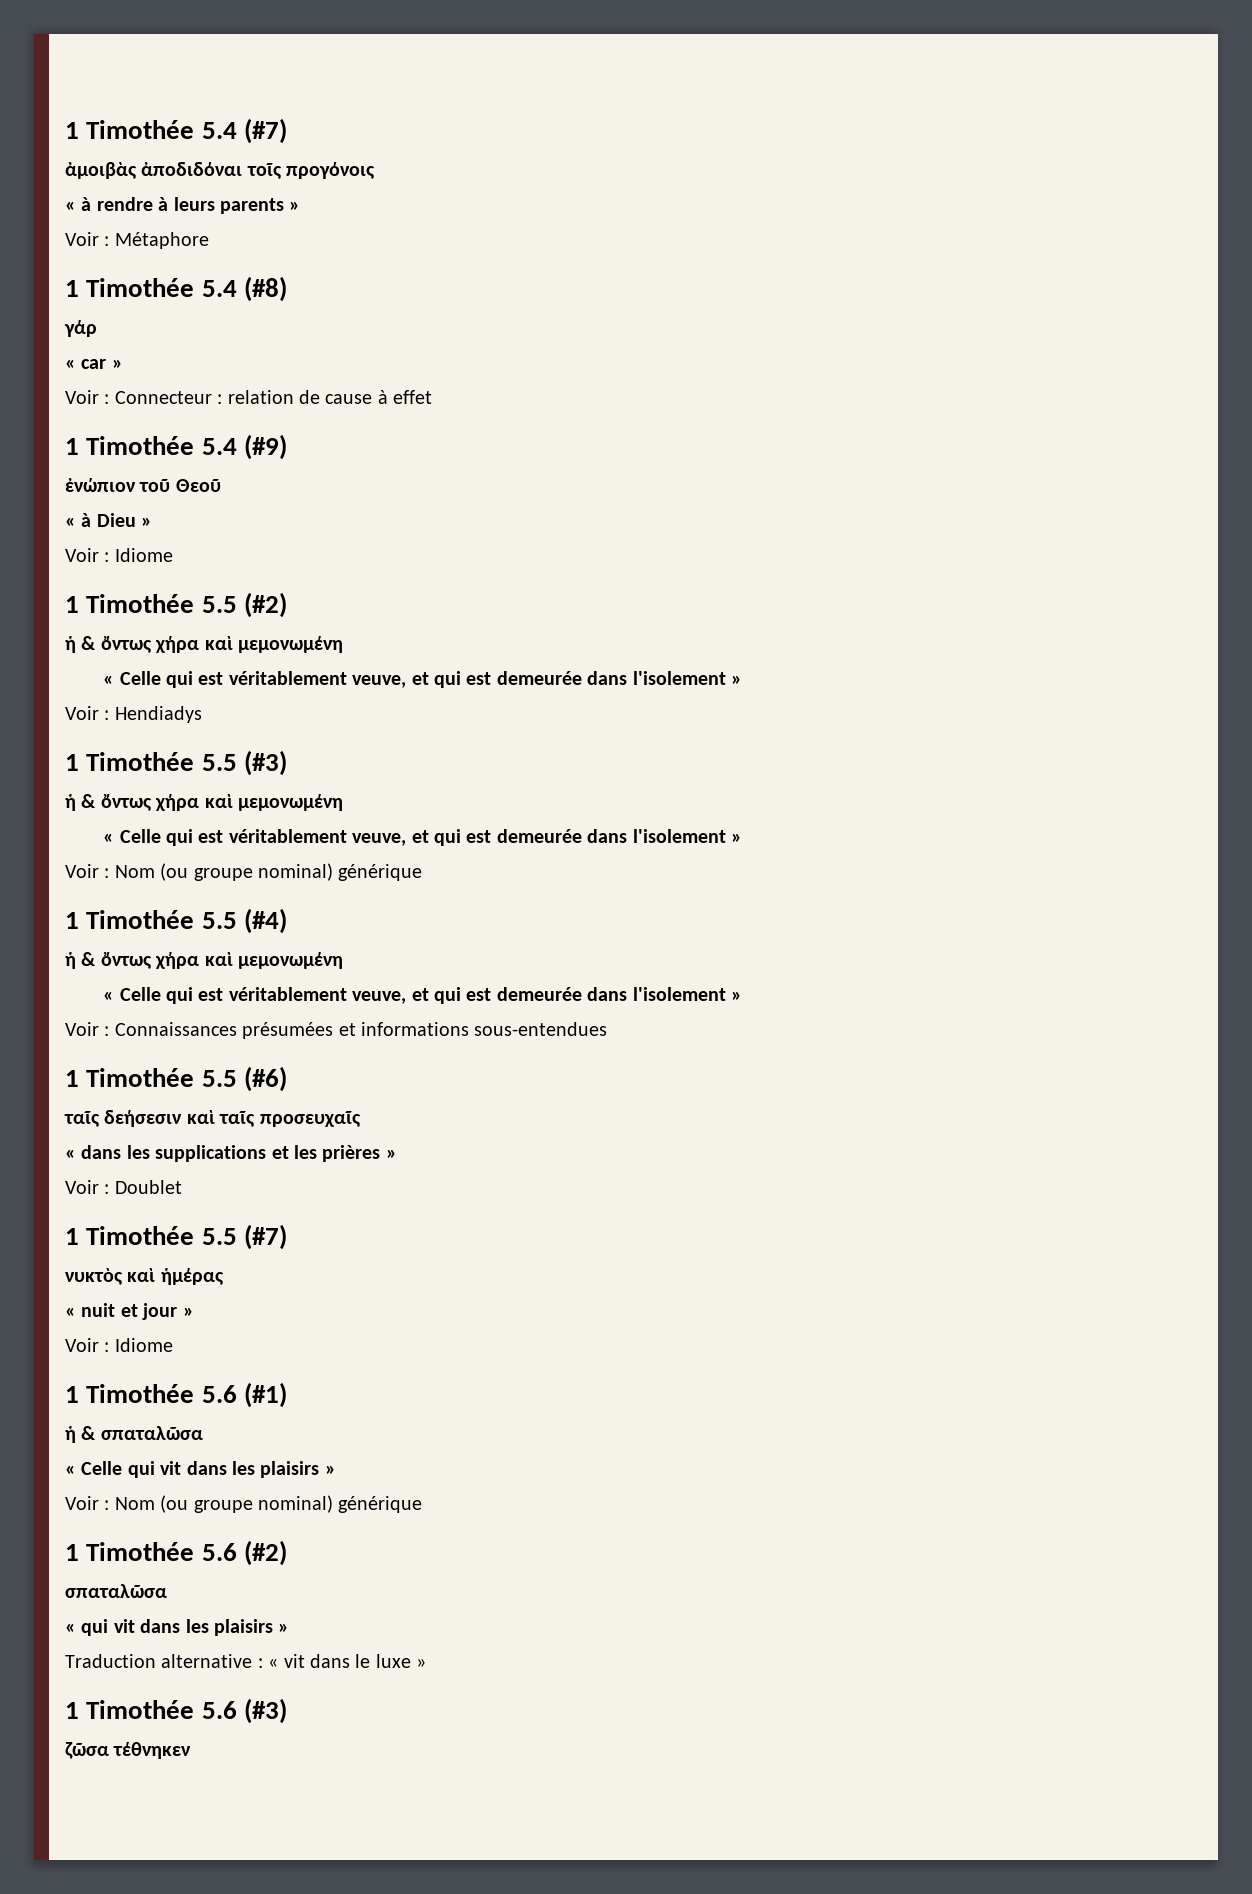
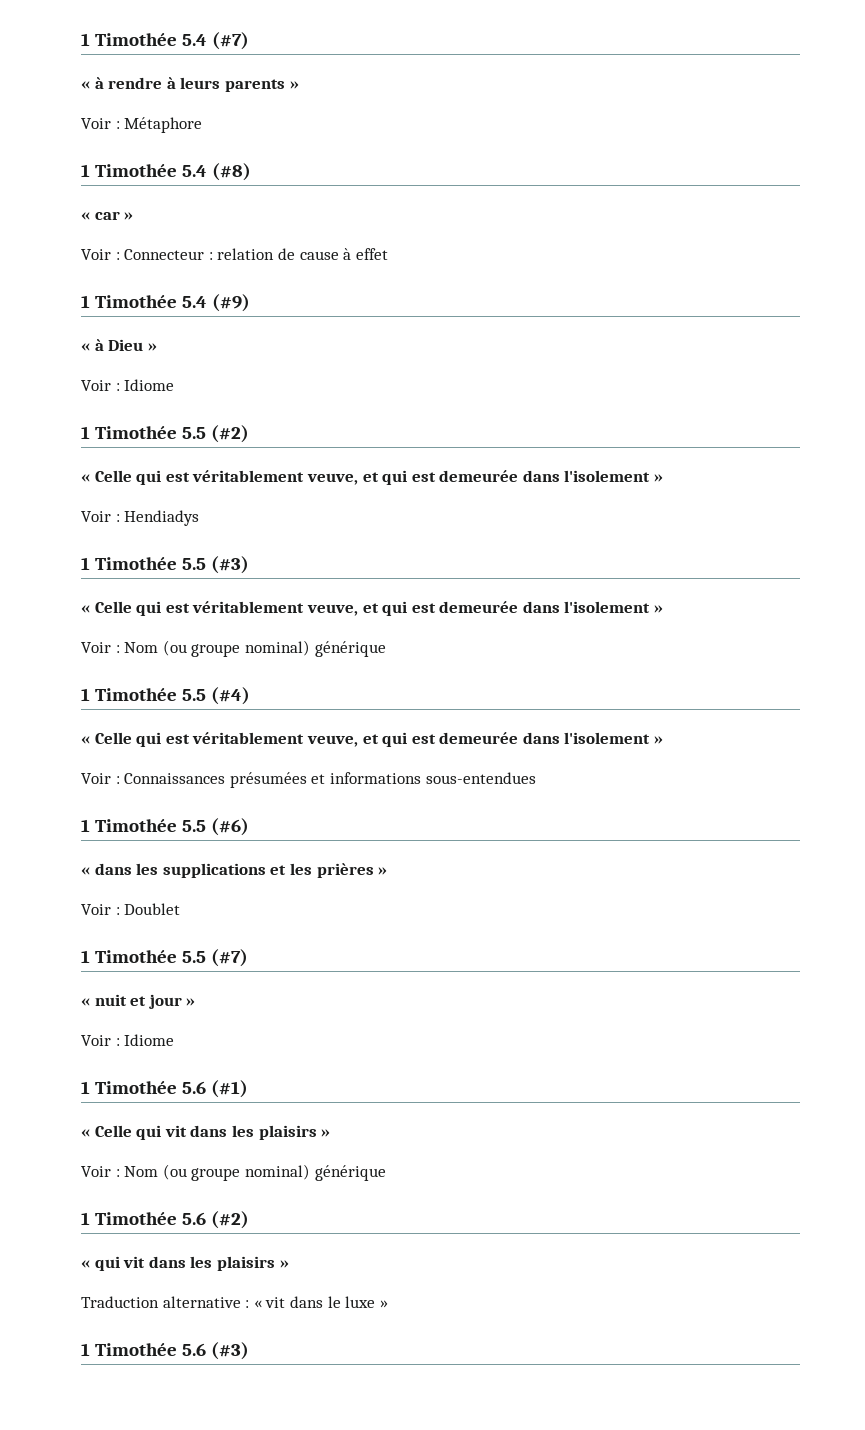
[65,162,376,179] // ἀμοιβὰς ἀποδιδόναι τοῖς προγόνοις -> (249, 41) none
[64,320,97,337] // γάρ -> (251, 172) none
[65,478,221,492] // ἐνώπιον τοῦ Θεοῦ -> (250, 303) none
[65,636,343,653] // ἡ & ὄντως χήρα καὶ μεμονωμένη -> (249, 434) none
[65,794,343,811] // ἡ & ὄντως χήρα καὶ μεμονωμένη -> (249, 565) none
[65,952,343,969] // ἡ & ὄντως χήρα καὶ μεμονωμένη -> (250, 696) none
[64,1110,361,1127] // ταῖς δεήσεσιν καὶ ταῖς προσευχαῖς -> (249, 827) none
[65,1268,224,1285] // νυκτὸς καὶ ἡμέρας -> (248, 958) none
[65,1426,203,1443] // ἡ & σπαταλῶσα -> (248, 1089) none
[65,1584,167,1598] // σπαταλῶσα -> (249, 1220) none
[65,1742,192,1759] // ζῶσα τέθνηκεν -> (249, 1351) none

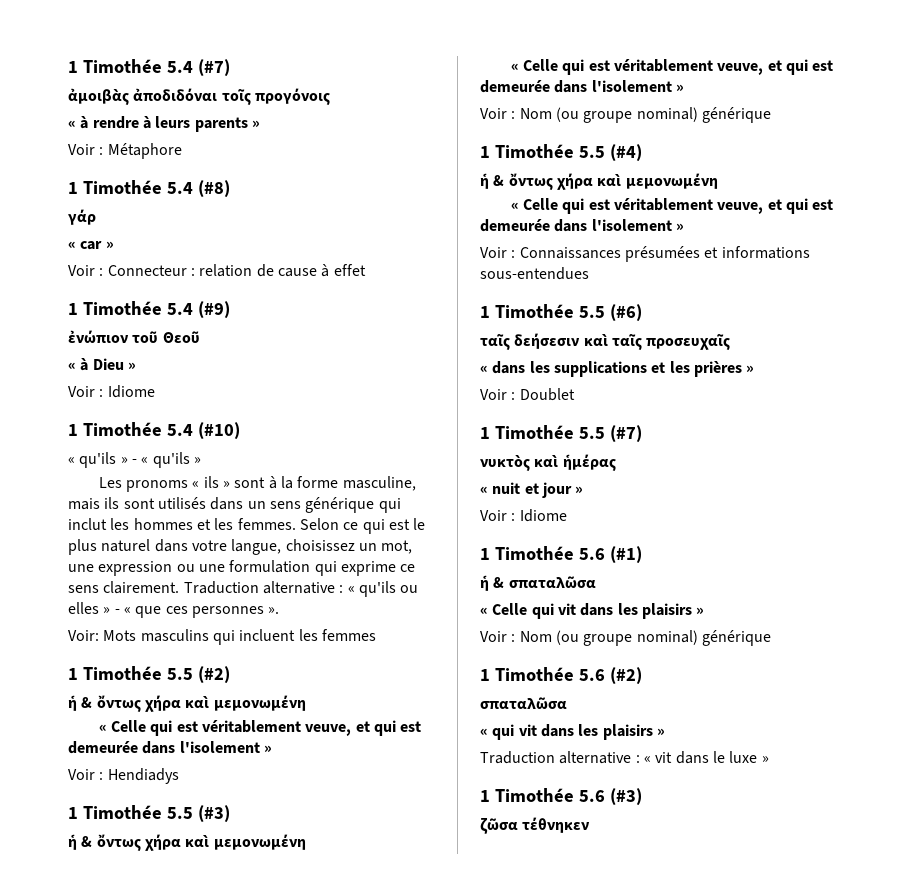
(249, 41) none -> [68,88,330,105] // ἀμοιβὰς ἀποδιδόναι τοῖς προγόνοις
(251, 172) none -> [67,209,96,225] // γάρ
(250, 303) none -> [68,330,200,344] // ἐνώπιον τοῦ Θεοῦ
[181,425,249,443] 5.5 (#2) -> [166,422,240,439] [68,452,201,468] [98,476,416,492] [68,497,401,513] [68,518,426,534] [68,539,413,555] [68,560,416,576] [68,581,419,597] [68,602,280,618] [68,629,376,645] [68,666,230,683] [68,695,306,712] 5.4 (#10) // « qu'ils » - « qu'ils » // Les pronoms « ils » sont à la forme masculine, mais ils sont utilisés dans un sens générique qui inclut les hommes et les femmes. Selon ce qui est le plus naturel dans votre langue, choisissez un mot, une expression ou une formulation qui exprime ce sens clairement. Traduction alternative : « qu'ils ou elles » - « que ces personnes ». // Voir: Mots masculins qui incluent les femmes // 1 Timothée 5.5 (#2) // ἡ & ὄντως χήρα καὶ μεμονωμένη
(249, 565) none -> [68,834,306,851] // ἡ & ὄντως χήρα καὶ μεμονωμένη
(250, 696) none -> [480,173,718,190] // ἡ & ὄντως χήρα καὶ μεμονωμένη
(249, 827) none -> [480,333,731,350] // ταῖς δεήσεσιν καὶ ταῖς προσευχαῖς
(248, 958) none -> [479,454,616,471] // νυκτὸς καὶ ἡμέρας
(248, 1089) none -> [480,575,596,591] // ἡ & σπαταλῶσα
(249, 1220) none -> [480,697,567,710] // σπαταλῶσα
(249, 1351) none -> [480,817,591,834] // ζῶσα τέθνηκεν

